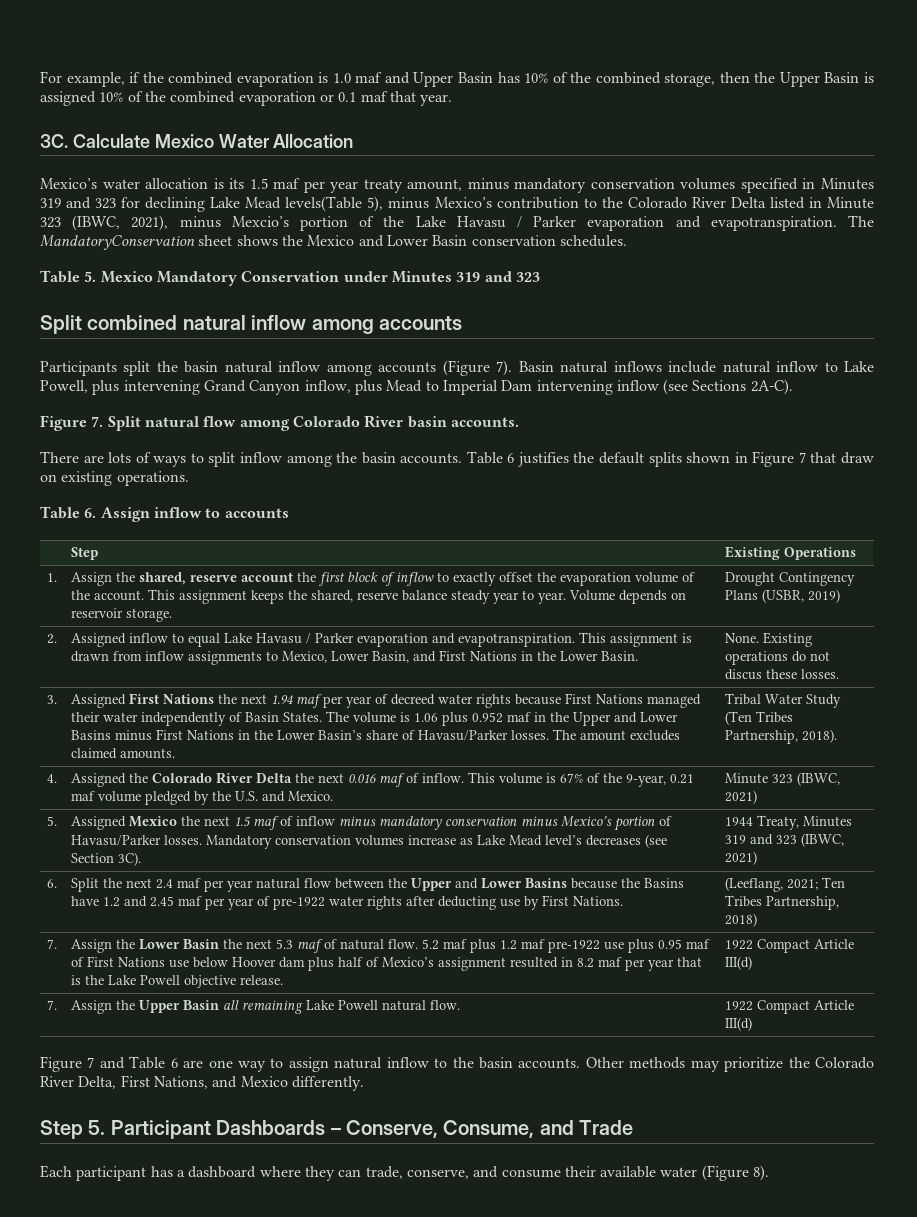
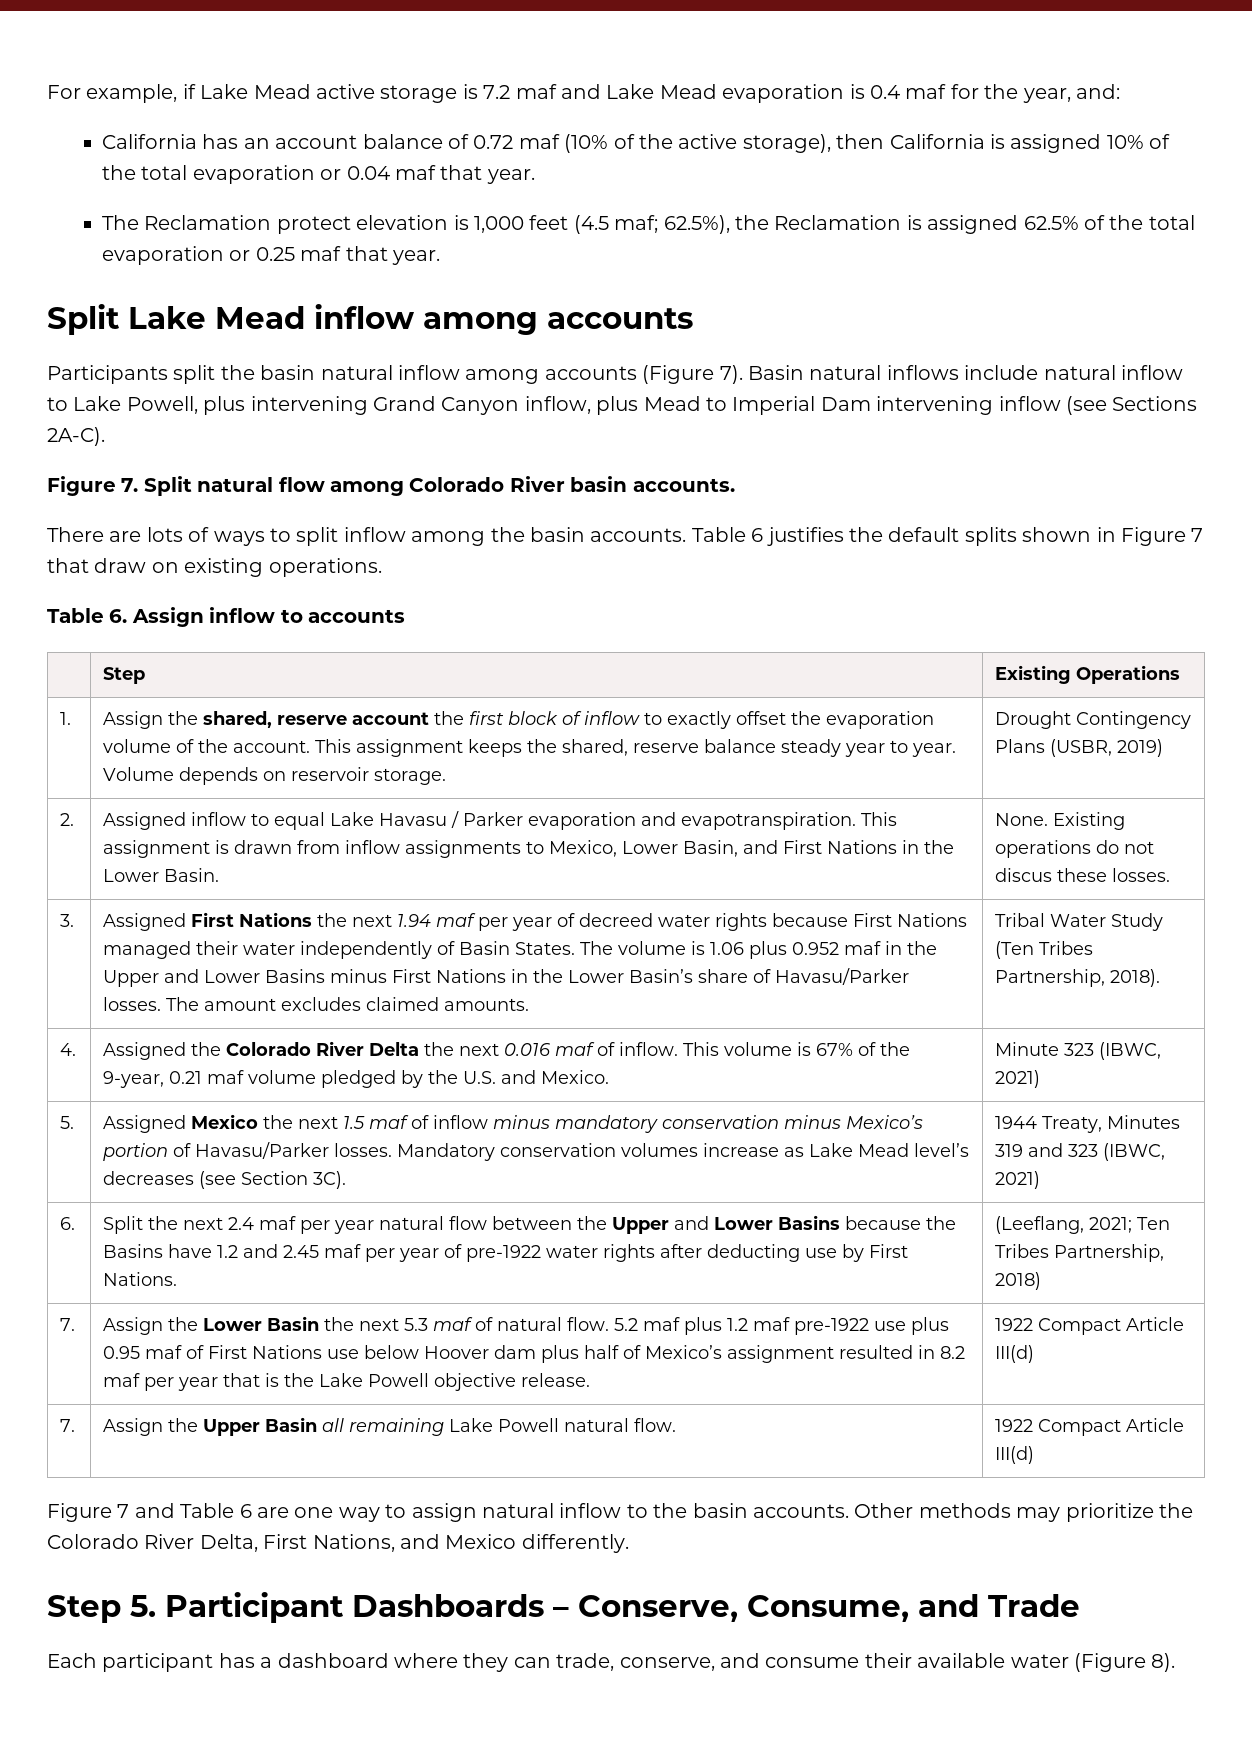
[142,72,860,87] the combined evaporation is 1.0 maf and Upper Basin has 10% of the combined storage, then the Upper Basin -> [200,84,1120,103] [101,134,985,153] Lake Mead active storage is 7.2 maf and Lake Mead evaporation is 0.4 maf for the year, and: // California has an account balance of 0.72 maf (10% of the active storage), then California
[170,91,453,106] [40,134,354,148] [40,178,874,193] [40,196,875,212] [40,215,875,231] [40,235,627,250] [40,270,540,286] [40,315,246,334] combined evaporation or 0.1 maf that year. // 3C. Calculate Mexico Water Allocation // Mexico’s water allocation is its 1.5 maf per year treaty amount, minus mandatory conservation volumes specified in Minutes 319 and 323 for declining Lake Mead levels(Table 5), minus Mexico’s contribution to the Colorado River Delta listed in Minute 323 (IBWC, 2021), minus Mexcio’s portion of the Lake Havasu / Parker evaporation and evapotranspiration. The MandatoryConservation sheet shows the Mexico and Lower Basin conservation schedules. // Table 5. Mexico Mandatory Conservation under Minutes 319 and 323 // Split combined natural -> [141,165,535,184] [101,215,1195,234] [101,246,440,265] [47,304,305,335] total evaporation or 0.04 maf that year. // The Reclamation protect elevation is 1,000 feet (4.5 maf; 62.5%), the Reclamation is assigned 62.5% of the total evaporation or 0.25 maf that year. // Split Lake Mead

